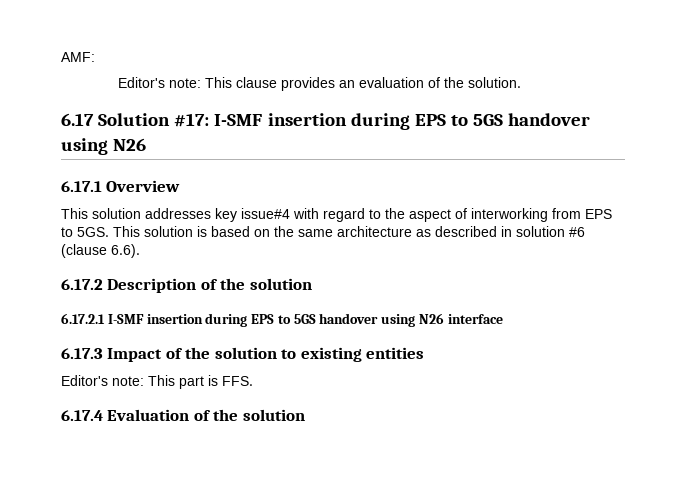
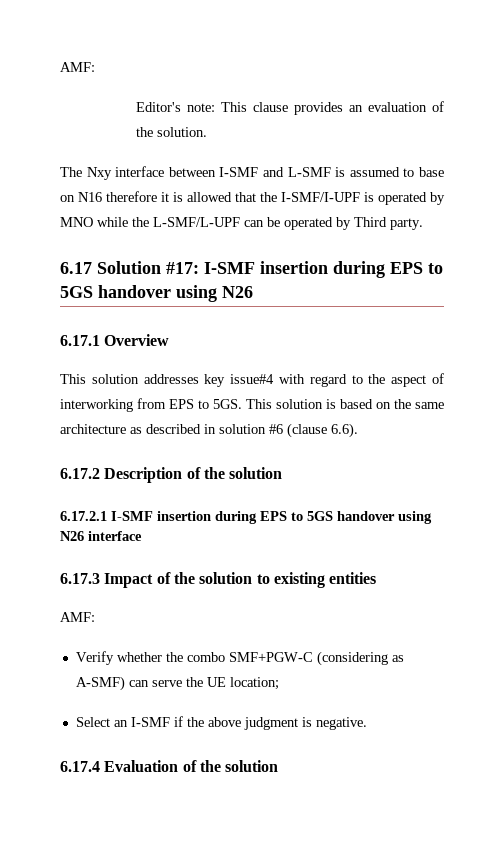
(522, 82) none -> [60,166,445,180] [60,191,445,205] [60,217,423,230] // The Nxy interface between I-SMF and L-SMF is assumed to base on N16 therefore it is allowed that the I-SMF/I-UPF is operated by MNO while the L-SMF/L-UPF can be operated by Third party.
[61,375,253,389] Editor's note: This part is FFS. -> [60,612,95,622] [75,651,404,666] [75,676,279,691] [75,716,367,730] AMF: // Verify whether the combo SMF+PGW-C (considering as A-SMF) can serve the UE location; // Select an I-SMF if the above judgment is negative.

